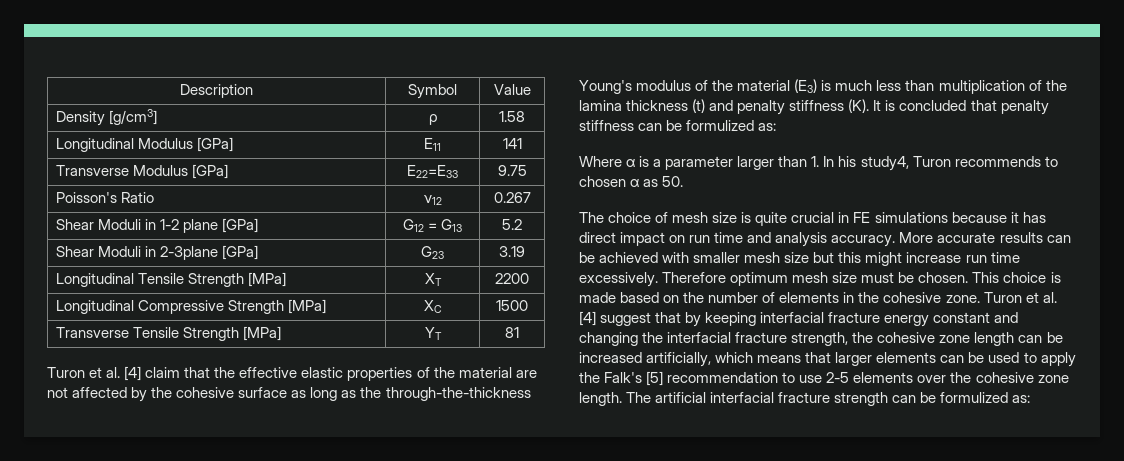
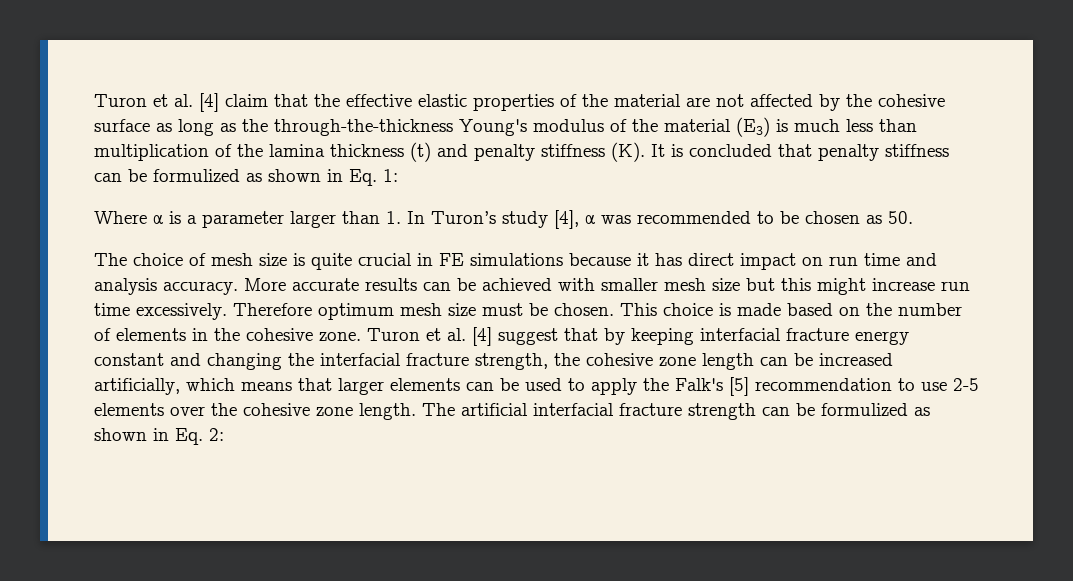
[180,84,253,98] [408,84,457,99] [493,84,531,95] [56,109,158,126] [428,114,437,125] [499,111,525,122] [56,137,234,152] [424,138,441,151] [502,138,522,149] [56,164,229,179] [407,165,458,178] [497,165,527,176] [56,192,155,203] [423,195,442,205] [493,192,531,203] [56,218,259,233] [402,219,463,232] [502,219,522,230] [56,245,259,260] [421,246,444,259] [499,246,525,257] [56,272,287,287] [424,273,442,286] [495,273,529,284] [56,299,327,314] [423,300,442,313] [496,300,528,311] [56,326,282,341] [424,327,442,340] [505,327,519,338] Description | Symbol | Value // Density [g/cm3] | ρ | 1.58 // Longitudinal Modulus [GPa] | E11 | 141 // Transverse Modulus [GPa] | E22=E33 | 9.75 // Poisson's Ratio | ν12 | 0.267 // Shear Moduli in 1-2 plane [GPa] | G12 = G13 | 5.2 // Shear Moduli in 2-3plane [GPa] | G23 | 3.19 // Longitudinal Tensile Strength [MPa] | XT | 2200 // Longitudinal Compressive Strength [MPa] | XC | 1500 // Transverse Tensile Strength [MPa] | YT | 81 // -> (94, 100) none
[758,123,777,131] as: -> [246,169,398,186] as shown in Eq. 1:
[838,156,1058,171] [579,176,640,187] his study4, Turon recommends to chosen α -> [431,210,860,229] Turon’s study [4], α was recommended to be chosen
[1012,395,1031,403] as: -> [914,407,930,416] [94,428,224,445] as shown in Eq. 2:

